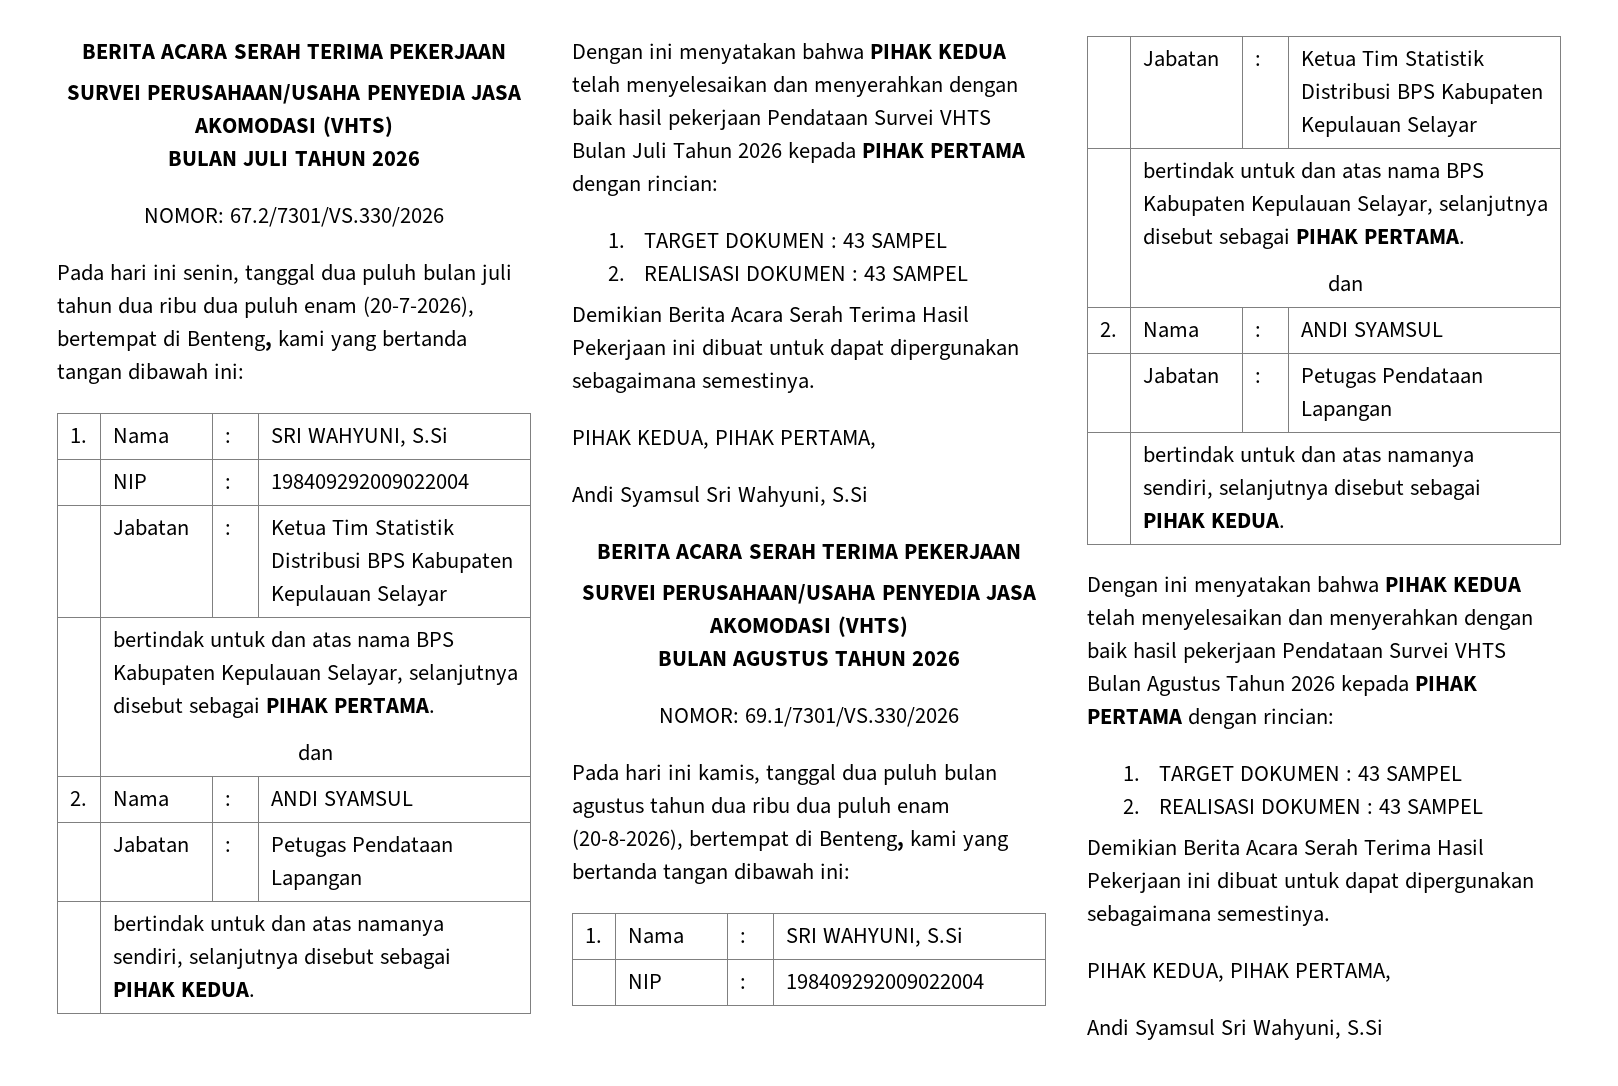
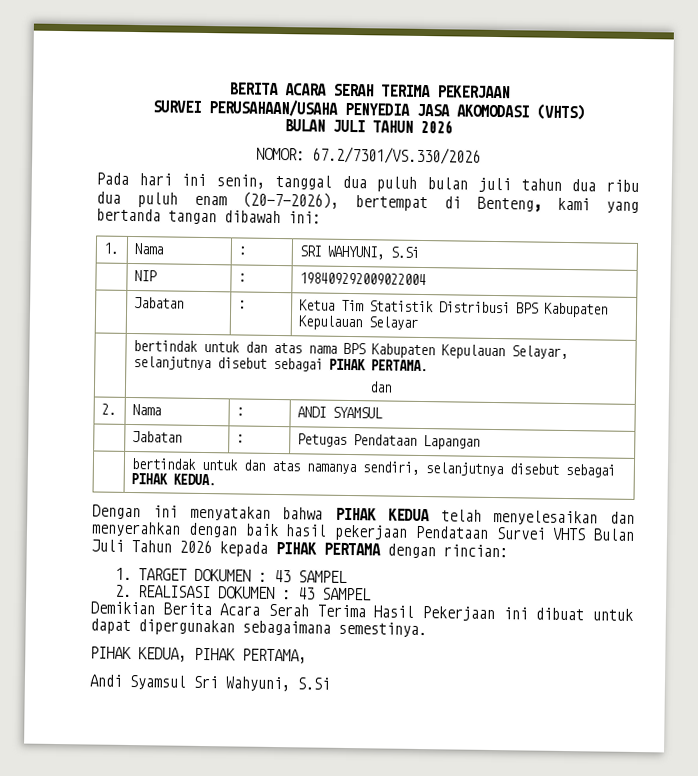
[597,544,1021,559] [582,584,1037,604] [709,616,908,637] [657,651,961,666] [658,707,960,727] [572,764,997,785] [572,797,951,818] [572,829,1010,851] [572,863,851,884] [584,928,602,943] [627,928,684,944] [739,932,746,943] [785,927,963,947] [627,974,662,989] [739,978,746,989] [785,974,984,989] [1142,50,1219,67] [1254,55,1261,66] [1300,50,1484,67] [1300,83,1543,104] [1300,116,1477,137] [1142,162,1485,179] [1142,195,1548,216] [1142,228,1465,249] [1328,275,1363,292] [1099,322,1117,337] [1142,322,1199,338] [1254,326,1261,337] [1300,322,1443,337] [1142,367,1219,384] [1254,372,1261,383] [1300,367,1483,388] [1300,401,1392,421] [1142,446,1474,467] [1142,479,1481,500] [1142,513,1285,528] [1087,576,1523,597] [1087,609,1534,630] [1087,642,1507,663] [1087,675,1478,696] [1087,708,1335,729] [1122,766,1463,781] [1122,799,1484,814] [1087,839,1485,856] [1087,872,1535,893] [1087,905,1331,926] [1087,963,1392,982] [1087,1019,1384,1040] // BERITA ACARA SERAH TERIMA PEKERJAAN // SURVEI PERUSAHAAN/USAHA PENYEDIA JASA AKOMODASI (VHTS) // BULAN AGUSTUS TAHUN 2026 // NOMOR: 69.1/7301/VS.330/2026 // Pada hari ini kamis, tanggal dua puluh bulan agustus tahun dua ribu dua puluh enam (20-8-2026), bertempat di Benteng, kami yang bertanda tangan dibawah ini: // 1. | Nama | : | SRI WAHYUNI, S.Si // | NIP | : | 198409292009022004 // | Jabatan | : | Ketua Tim Statistik Distribusi BPS Kabupaten Kepulauan Selayar // | bertindak untuk dan atas nama BPS Kabupaten Kepulauan Selayar, selanjutnya disebut sebagai PIHAK PERTAMA. // dan // 2. | Nama | : | ANDI SYAMSUL // | Jabatan | : | Petugas Pendataan Lapangan // | bertindak untuk dan atas namanya sendiri, selanjutnya disebut sebagai PIHAK KEDUA. // Dengan ini menyatakan bahwa PIHAK KEDUA telah menyelesaikan dan menyerahkan dengan baik hasil pekerjaan Pendataan Survei VHTS Bulan Agustus Tahun 2026 kepada PIHAK PERTAMA dengan rincian: // 1. TARGET DOKUMEN : 43 SAMPEL // 2. REALISASI DOKUMEN : 43 SAMPEL // Demikian Berita Acara Serah Terima Hasil Pekerjaan ini dibuat untuk dapat dipergunakan sebagaimana semestinya. // PIHAK KEDUA, PIHAK PERTAMA, // Andi Syamsul Sri Wahyuni, S.Si -> (331, 683) none

